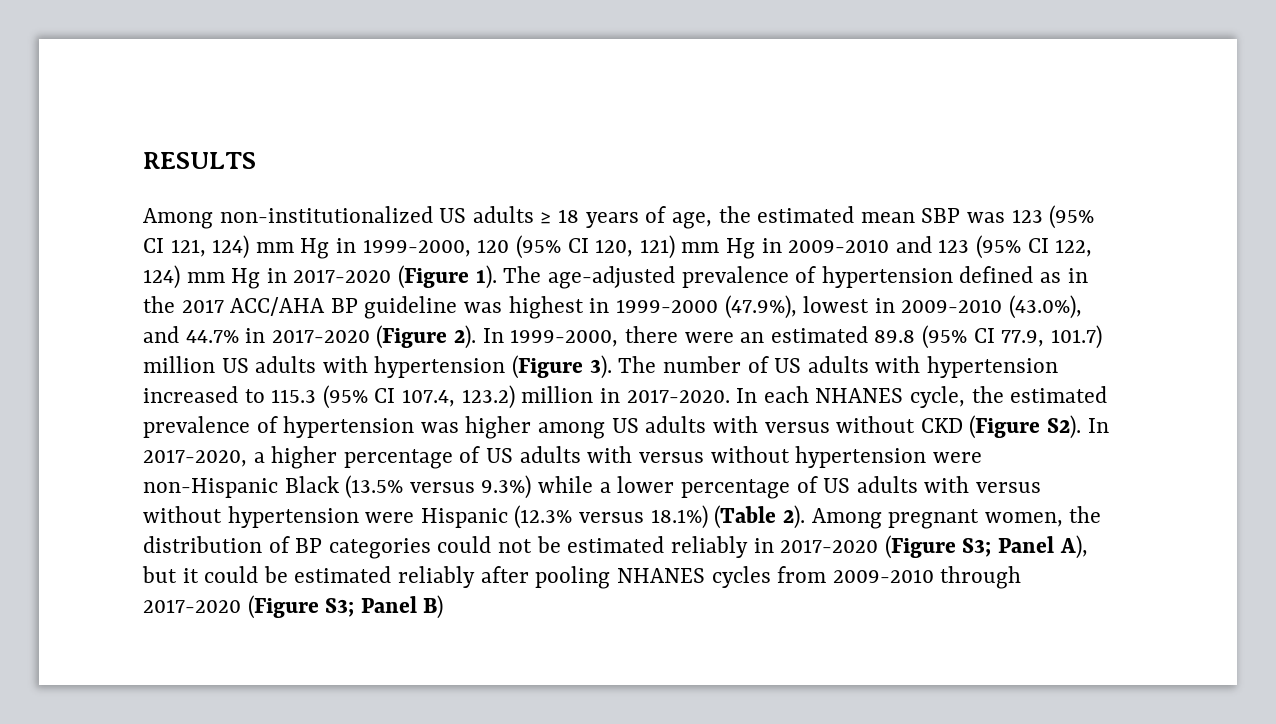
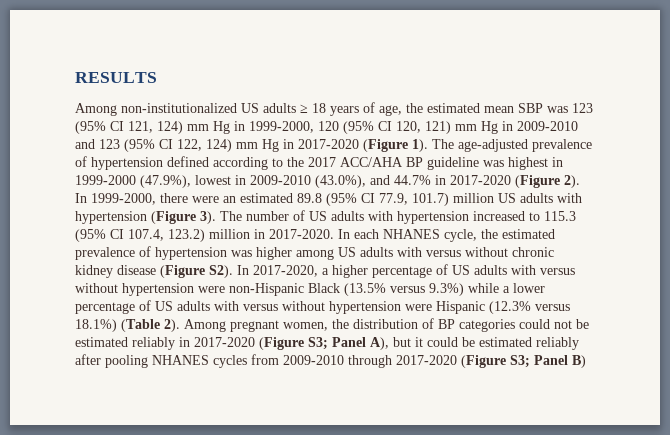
[1039,268,1088,283] as in -> [213,157,283,170] according to
[920,418,963,433] CKD -> [512,247,554,257] [75,265,156,278] chronic kidney disease

